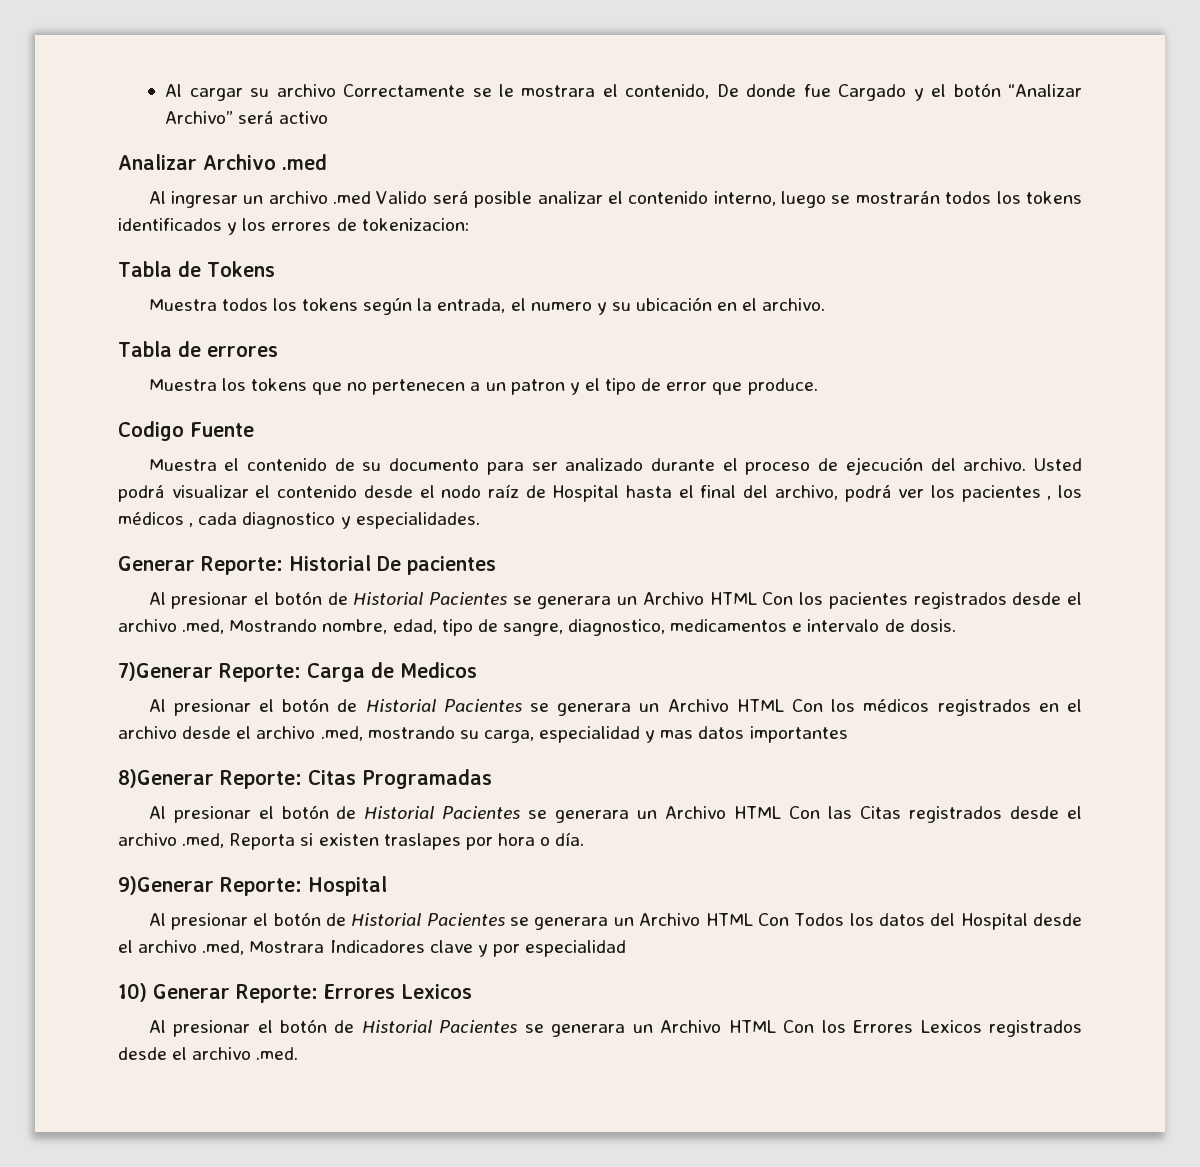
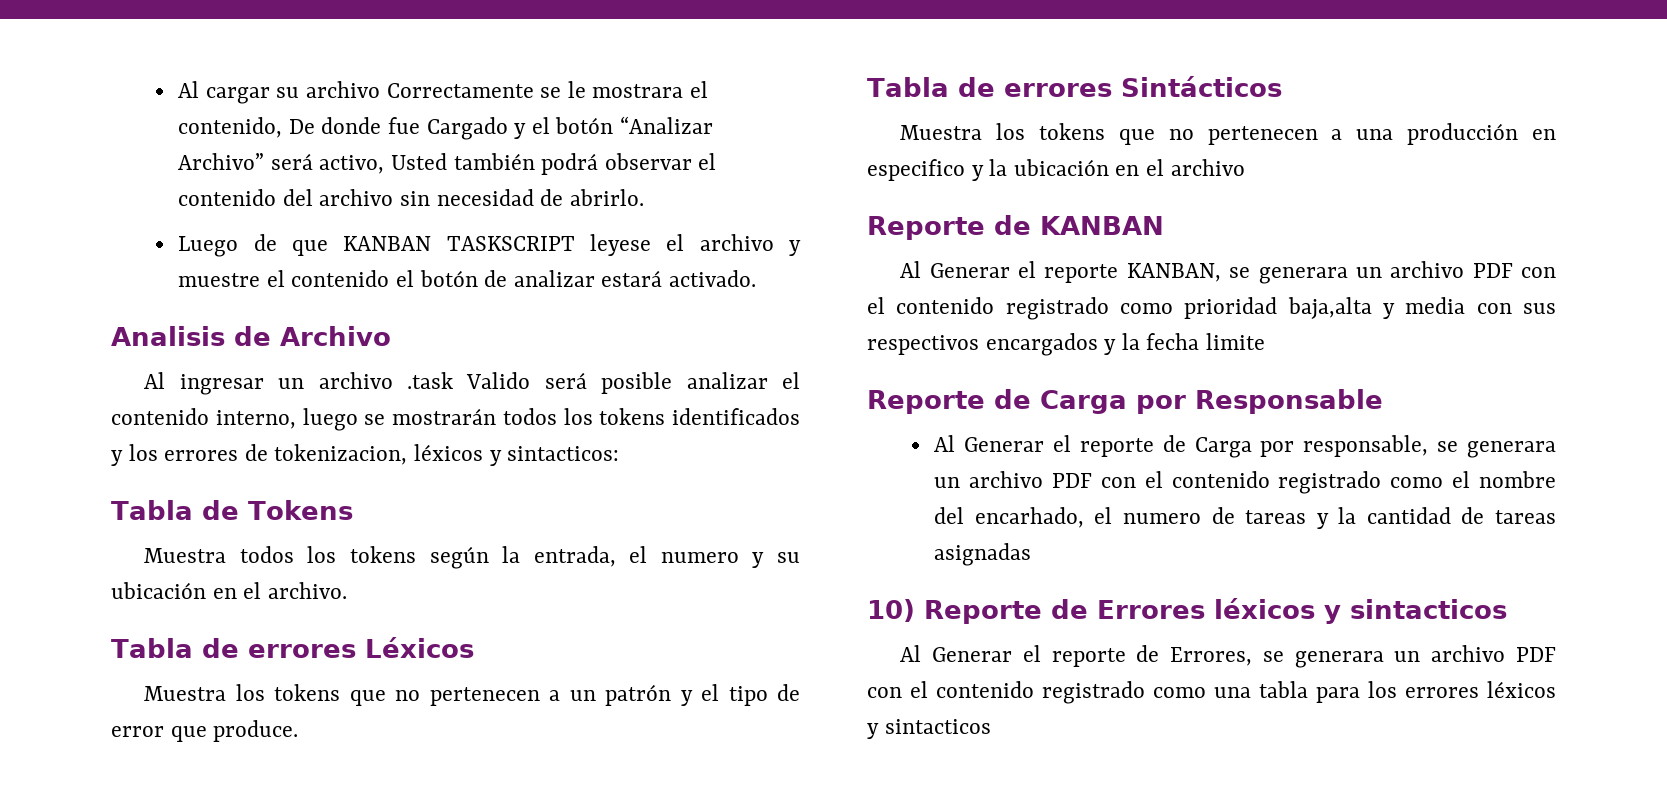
[279,111,329,124] [118,154,327,170] activo // Analizar Archivo .med -> [319,153,717,175] [178,189,644,206] [178,234,801,257] [178,270,757,287] [111,326,391,346] activo, Usted también podrá observar el contenido del archivo sin necesidad de abrirlo. // Luego de que KANBAN TASKSCRIPT leyese el archivo y muestre el contenido el botón de analizar estará activado. // Analisis de Archivo
[333,191,372,204] .med -> [406,372,453,389] .task
[361,218,469,231] tokenizacion: -> [274,444,620,466] tokenizacion, léxicos y sintacticos:
(278, 351) none -> [364,637,474,658] Léxicos
[510,379,565,395] patron -> [605,684,672,706] patrón
[118,421,254,441] [148,457,1082,475] [118,484,1083,502] [118,512,480,529] [118,555,496,575] [148,591,1082,609] [118,619,956,636] [118,662,477,682] [148,698,1083,716] [118,726,848,743] [118,769,492,789] [148,805,1083,823] [118,832,585,850] [118,876,387,896] [148,912,1082,930] [118,940,627,957] [118,983,472,1003] [148,1019,1082,1037] [118,1047,299,1060] Codigo Fuente // Muestra el contenido de su documento para ser analizado durante el proceso de ejecución del archivo. Usted podrá visualizar el contenido desde el nodo raíz de Hospital hasta el final del archivo, podrá ver los pacientes , los médicos , cada diagnostico y especialidades. // Generar Reporte: Historial De pacientes // Al presionar el botón de Historial Pacientes se generara un Archivo HTML Con los pacientes registrados desde el archivo .med, Mostrando nombre, edad, tipo de sangre, diagnostico, medicamentos e intervalo de dosis. // 7)Generar Reporte: Carga de Medicos // Al presionar el botón de Historial Pacientes se generara un Archivo HTML Con los médicos registrados en el archivo desde el archivo .med, mostrando su carga, especialidad y mas datos importantes // 8)Generar Reporte: Citas Programadas // Al presionar el botón de Historial Pacientes se generara un Archivo HTML Con las Citas registrados desde el archivo .med, Reporta si existen traslapes por hora o día. // 9)Generar Reporte: Hospital // Al presionar el botón de Historial Pacientes se generara un Archivo HTML Con Todos los datos del Hospital desde el archivo .med, Mostrara Indicadores clave y por especialidad // 10) Generar Reporte: Errores Lexicos // Al presionar el botón de Historial Pacientes se generara un Archivo HTML Con los Errores Lexicos registrados desde el archivo .med. -> [867,76,1282,97] [900,123,1556,145] [867,159,1245,181] [867,215,1164,240] [900,261,1556,284] [867,297,1556,320] [867,333,1266,356] [867,389,1383,414] [934,435,1556,458] [934,471,1556,494] [934,507,1556,529] [934,543,1032,566] [867,598,1507,624] [900,645,1556,668] [867,681,1556,704] [867,719,991,739] Tabla de errores Sintácticos // Muestra los tokens que no pertenecen a una producción en especifico y la ubicación en el archivo // Reporte de KANBAN // Al Generar el reporte KANBAN, se generara un archivo PDF con el contenido registrado como prioridad baja,alta y media con sus respectivos encargados y la fecha limite // Reporte de Carga por Responsable // Al Generar el reporte de Carga por responsable, se generara un archivo PDF con el contenido registrado como el nombre del encarhado, el numero de tareas y la cantidad de tareas asignadas // 10) Reporte de Errores léxicos y sintacticos // Al Generar el reporte de Errores, se generara un archivo PDF con el contenido registrado como una tabla para los errores léxicos y sintacticos

